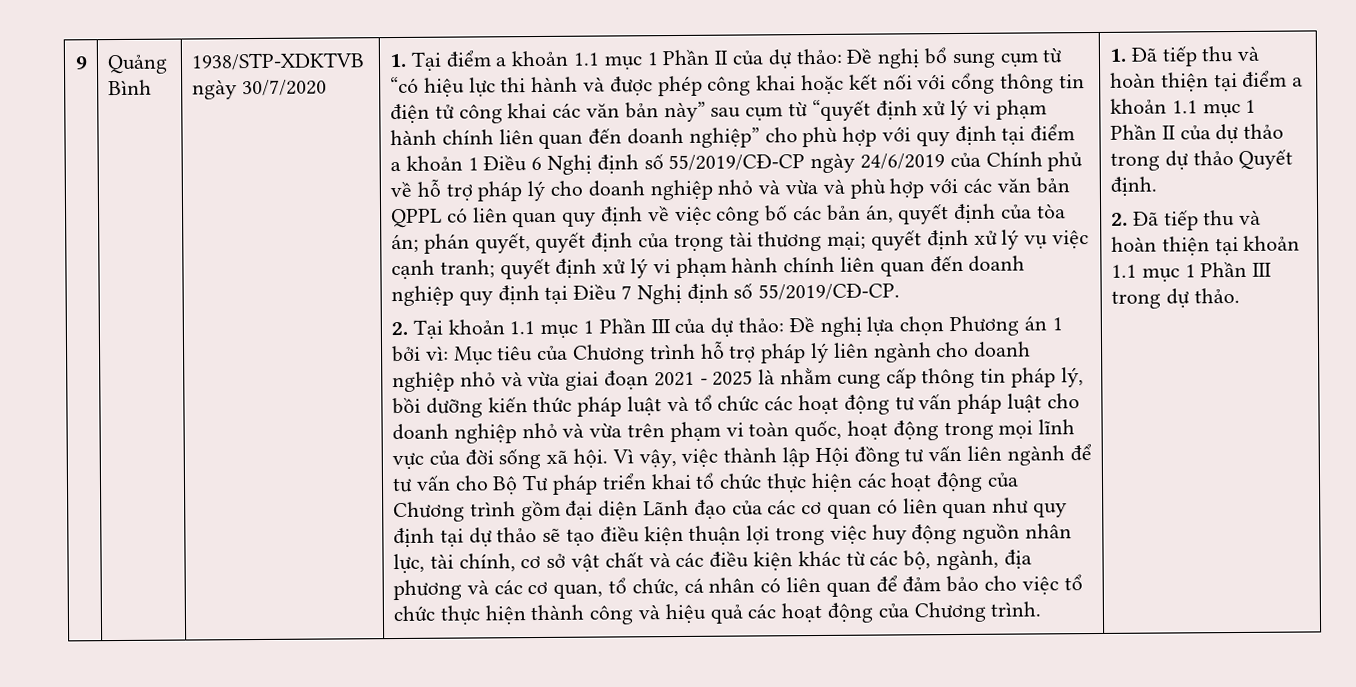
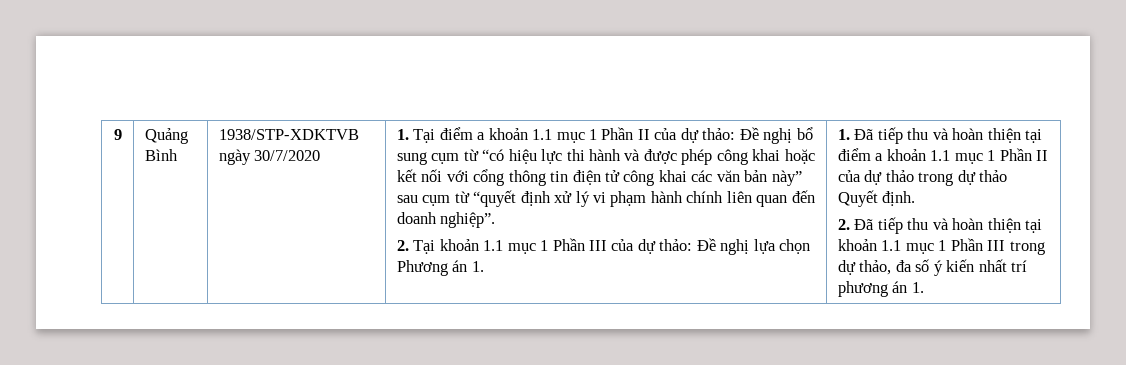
[688,124,1076,148] [389,151,1084,175] [389,177,1070,202] [390,203,1066,229] [390,229,1090,254] [390,255,1026,281] [390,283,901,307] nghiệp” cho phù hợp với quy định tại điểm a khoản 1 Điều 6 Nghị định số 55/2019/CĐ-CP ngày 24/6/2019 của Chính phủ về hỗ trợ pháp lý cho doanh nghiệp nhỏ và vừa và phù hợp với các văn bản QPPL có liên quan quy định về việc công bố các bản án, quyết định của tòa án; phán quyết, quyết định của trọng tài thương mại; quyết định xử lý vụ việc cạnh tranh; quyết định xử lý vi phạm hành chính liên quan đến doanh nghiệp quy định tại Điều 7 Nghị định số 55/2019/CĐ-CP. -> [440,212,496,228] nghiệp”.
[1051,317,1063,331] [391,340,1032,366] [391,366,1084,393] [391,393,1080,418] [391,419,1076,444] [391,444,1092,471] [391,471,1020,496] [392,497,1068,523] [392,523,1073,549] [392,549,1032,575] [392,574,1083,601] [392,601,1042,626] 1 bởi vì: Mục tiêu của Chương trình hỗ trợ pháp lý liên ngành cho doanh nghiệp nhỏ và vừa giai đoạn 2021 - 2025 là nhằm cung cấp thông tin pháp lý, bồi dưỡng kiến thức pháp luật và tổ chức các hoạt động tư vấn pháp luật cho doanh nghiệp nhỏ và vừa trên phạm vi toàn quốc, hoạt động trong mọi lĩnh vực của đời sống xã hội. Vì vậy, việc thành lập Hội đồng tư vấn liên ngành để tư vấn cho Bộ Tư pháp triển khai tổ chức thực hiện các hoạt động của Chương trình gồm đại diện Lãnh đạo của các cơ quan có liên quan như quy định tại dự thảo sẽ tạo điều kiện thuận lợi trong việc huy động nguồn nhân lực, tài chính, cơ sở vật chất và các điều kiện khác từ các bộ, ngành, địa phương và các cơ quan, tổ chức, cá nhân có liên quan để đảm bảo cho việc tổ chức thực hiện thành công và hiệu quả các hoạt động của Chương trình. -> [471,261,484,272] 1.
[1193,287,1240,304] thảo. -> [859,259,1028,276] [837,281,924,297] thảo, đa số ý kiến nhất trí phương án 1.

